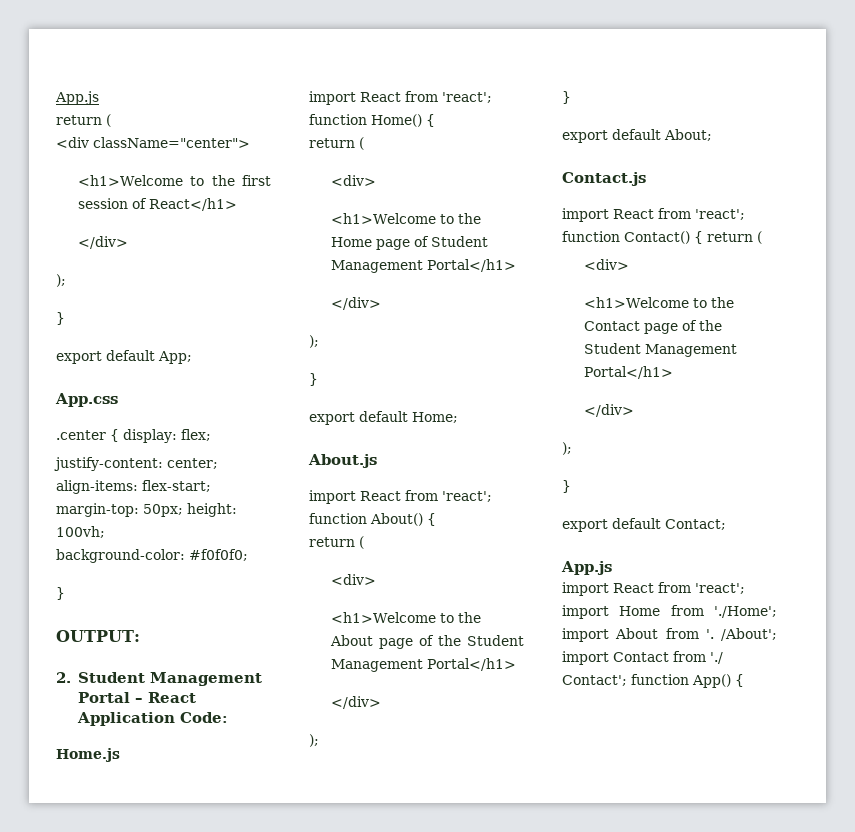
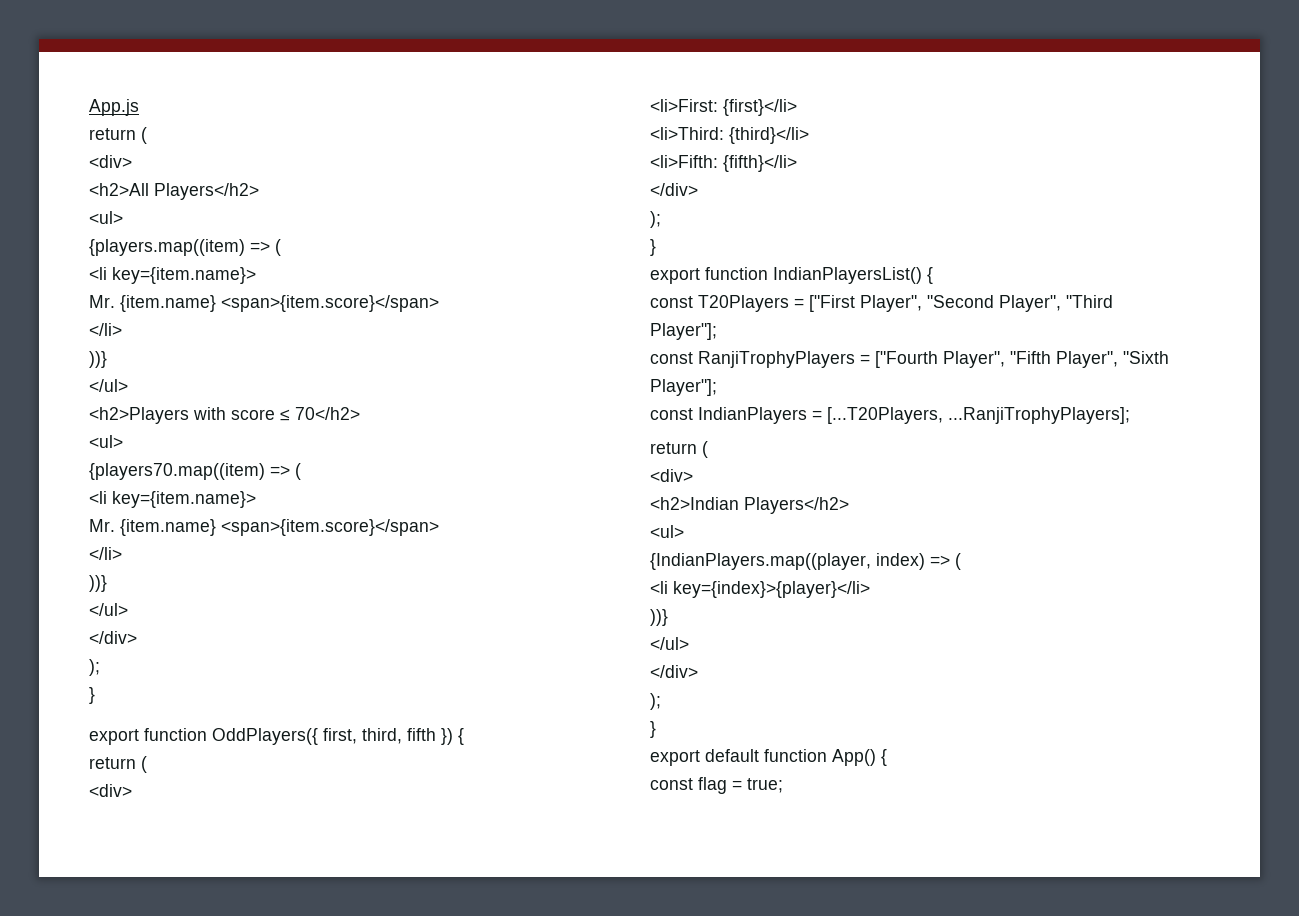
[56,137,250,148] [77,175,271,186] [77,198,237,211] [77,236,128,249] [56,274,66,287] [56,312,65,325] [56,350,192,364] [55,393,118,407] [56,429,211,443] [54,457,218,471] [56,480,211,494] [56,503,237,517] [56,526,105,538] [56,549,248,563] [56,587,65,600] [56,630,140,642] [56,672,262,686] [77,692,196,703] [76,712,228,726] [56,748,120,762] [309,91,492,105] [309,114,435,127] [309,137,364,150] [330,175,376,186] [330,213,481,224] [330,236,488,250] [330,259,516,273] [330,297,381,310] [309,335,319,348] [309,373,318,386] [309,411,458,425] [308,454,377,468] [309,490,492,504] [309,513,436,526] [309,536,364,549] [330,574,376,585] [330,612,481,623] [329,635,524,649] [330,658,516,672] [330,696,381,709] [309,734,319,747] [562,91,571,104] [562,129,712,143] [562,172,646,186] [562,208,745,222] [562,231,762,244] [583,259,629,270] [583,297,734,308] [583,320,722,334] [583,343,737,357] [583,366,673,379] [583,404,634,417] [562,442,572,455] [562,480,571,493] [562,518,726,532] [561,561,612,575] [562,582,745,596] [562,605,777,619] [562,628,777,642] [562,651,723,665] [562,675,627,686] <div className="center"> // <h1>Welcome to the first session of React</h1> // </div> // ); // } // export default App; // App.css // .center { display: flex; // justify-content: center; align-items: flex-start; margin-top: 50px; height: 100vh; // background-color: #f0f0f0; // } // OUTPUT: // 2. Student Management Portal – React Application Code: // Home.js // import React from 'react'; function Home() { // return ( // <div> // <h1>Welcome to the Home page of Student Management Portal</h1> // </div> // ); // } // export default Home; // About.js // import React from 'react'; function About() { // return ( // <div> // <h1>Welcome to the About page of the Student Management Portal</h1> // </div> // ); // } // export default About; // Contact.js // import React from 'react'; function Contact() { return ( // <div> // <h1>Welcome to the Contact page of the Student Management Portal</h1> // </div> // ); // } // export default Contact; // App.js // import React from 'react'; import Home from './Home'; import About from '. /About'; import Contact from './ Contact'; -> [89,155,132,168] [89,183,259,200] [89,211,123,224] [89,239,281,256] [89,267,256,284] [89,295,439,312] [89,323,122,336] [89,351,107,368] [89,379,128,392] [89,407,360,424] [89,435,123,448] [89,463,301,480] [89,491,256,508] [89,519,439,536] [89,547,122,560] [89,575,107,592] [89,603,128,616] [89,631,137,644] [89,659,100,676] [89,687,95,704] [89,728,464,745] [89,756,147,773] [89,784,132,797] [650,99,797,116] [650,127,809,144] [650,155,797,172] [650,183,698,196] [650,211,661,228] [650,239,656,256] [650,267,933,284] [650,295,1113,312] [650,323,717,340] [650,351,1169,368] [650,379,717,396] [650,407,1130,424] [650,441,708,458] [650,469,693,482] [650,497,849,514] [650,525,684,538] [650,553,961,570] [650,581,870,598] [650,609,668,626] [650,637,689,650] [650,665,698,678] [650,693,661,710] [650,721,656,738] [650,749,759,766] <div> // <h2>All Players</h2> // <ul> // {players.map((item) => ( // <li key={item.name}> // Mr. {item.name} <span>{item.score}</span> // </li> // ))} // </ul> // <h2>Players with score ≤ 70</h2> // <ul> // {players70.map((item) => ( // <li key={item.name}> // Mr. {item.name} <span>{item.score}</span> // </li> // ))} // </ul> // </div> // ); // } // export function OddPlayers({ first, third, fifth }) { // return ( // <div> // <li>First: {first}</li> // <li>Third: {third}</li> // <li>Fifth: {fifth}</li> // </div> // ); // } // export function IndianPlayersList() { // const T20Players = ["First Player", "Second Player", "Third Player"]; // const RanjiTrophyPlayers = ["Fourth Player", "Fifth Player", "Sixth Player"]; // const IndianPlayers = [...T20Players, ...RanjiTrophyPlayers]; // return ( // <div> // <h2>Indian Players</h2> // <ul> // {IndianPlayers.map((player, index) => ( // <li key={index}>{player}</li> // ))} // </ul> // </div> // ); // } // export default
(744, 680) none -> [650,777,783,794] // const flag = true;

